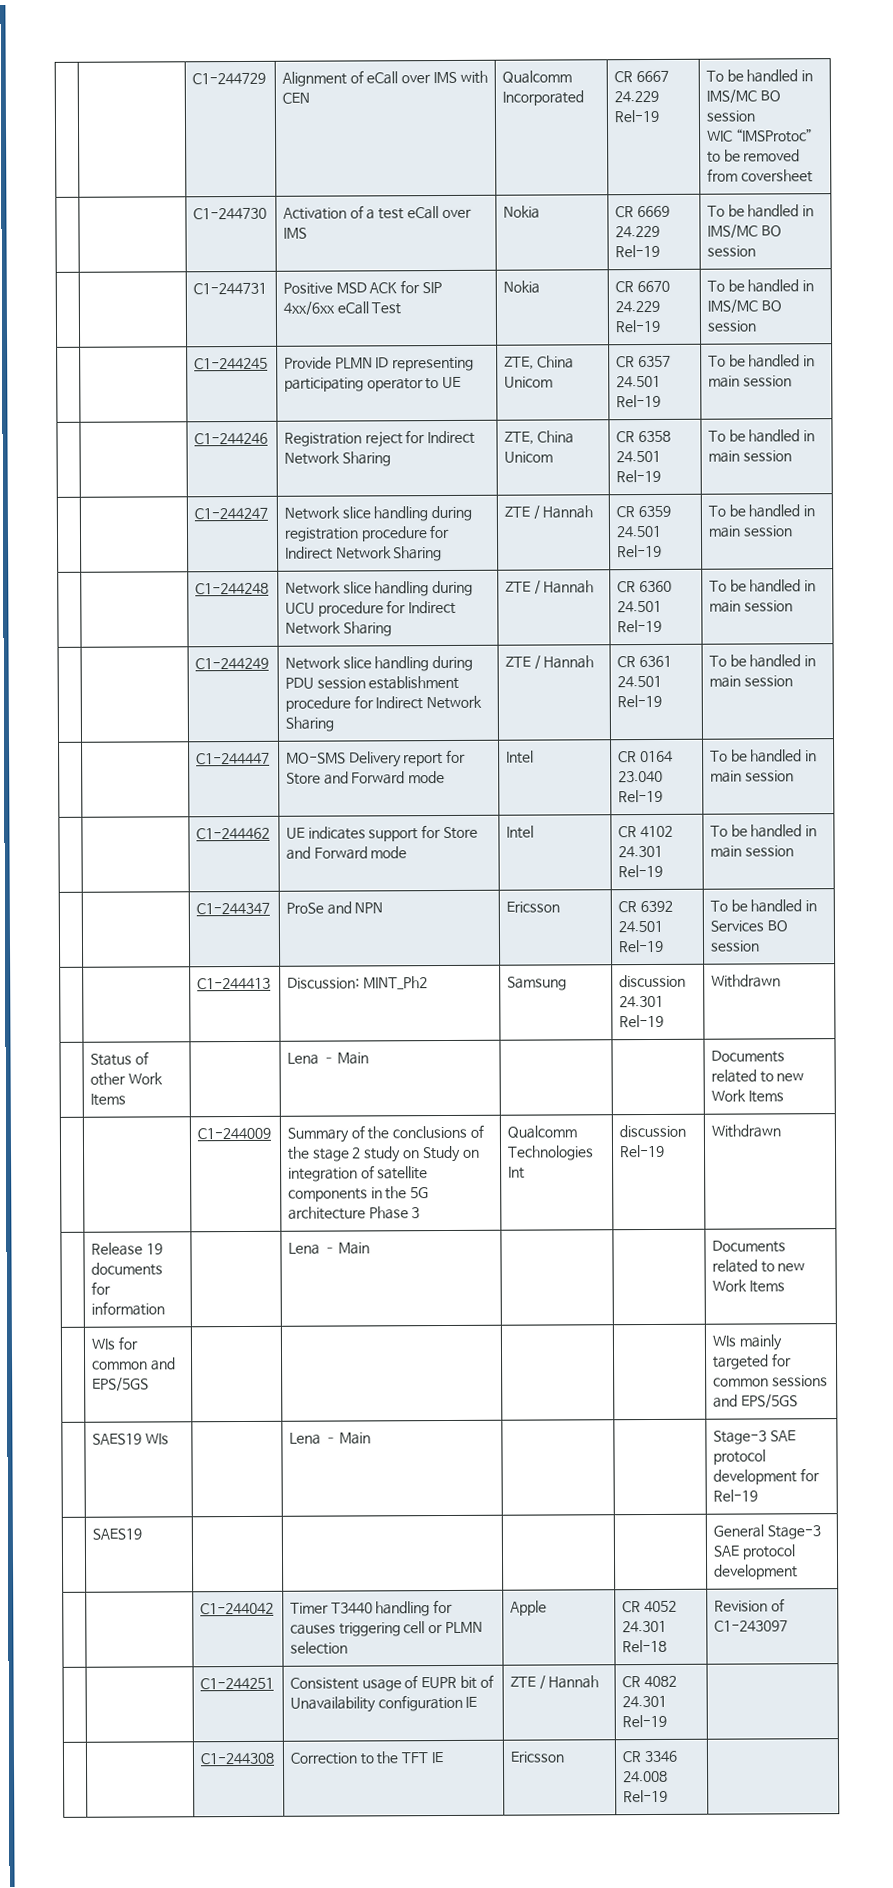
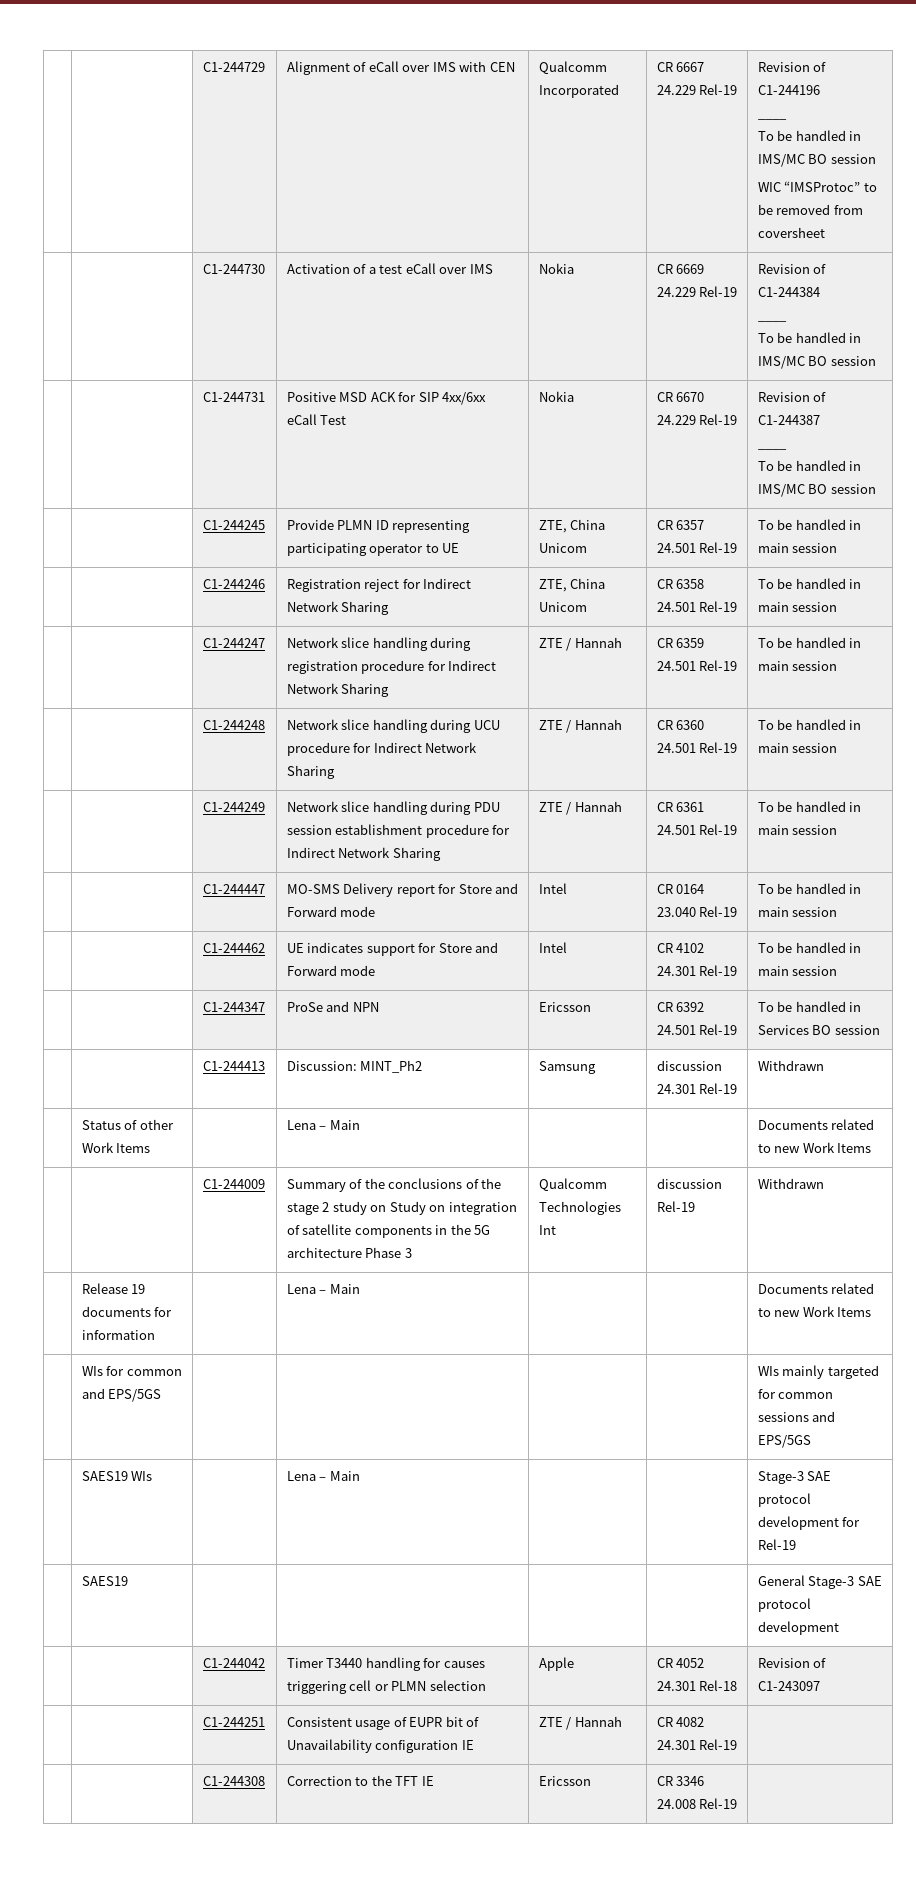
(659, 116) none -> [757,62,827,72] [757,85,820,95] [757,118,787,120] Revision of C1-244196 // ____ //
(660, 251) none -> [757,264,827,274] [757,287,820,297] [757,320,787,322] Revision of C1-244384 // ____ //
(661, 326) none -> [757,392,827,402] [757,415,820,425] [757,448,787,450] Revision of C1-244387 // ____ //

